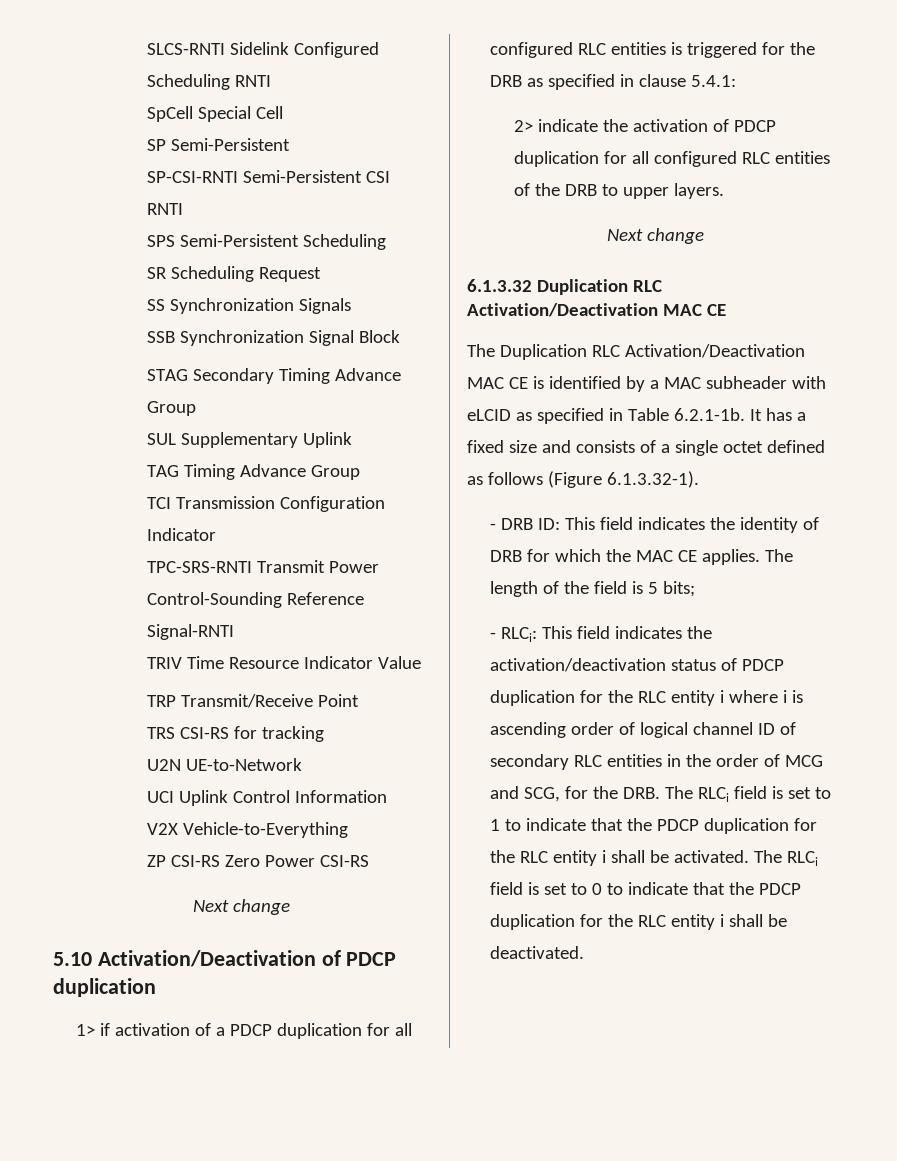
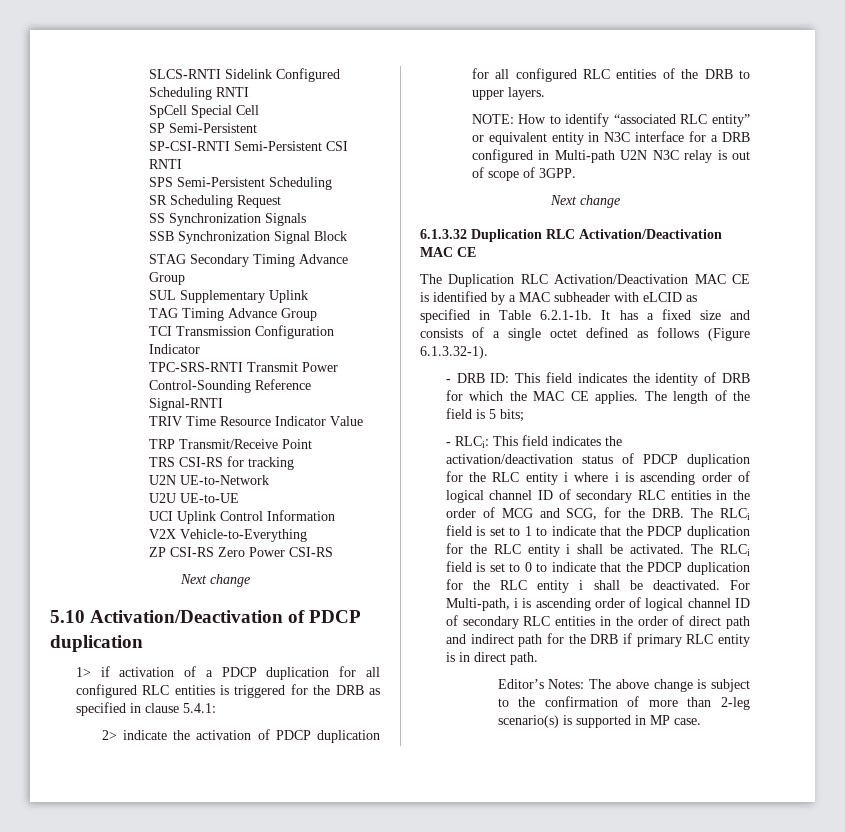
(302, 764) none -> [149,493,239,503] // U2U UE-to-UE
(724, 191) none -> [471,113,750,127] [471,131,751,145] [471,149,750,163] [471,167,576,181] // NOTE: How to identify “associated RLC entity” or equivalent entity in N3C interface for a DRB configured in Multi-path U2N N3C relay is out of scope of 3GPP.
(585, 952) none -> [730,580,750,590] [445,597,750,611] [445,615,751,629] [445,633,750,647] [445,652,538,665] [497,679,750,692] [497,696,750,710] [497,715,701,728] For Multi-path, i is ascending order of logical channel ID of secondary RLC entities in the order of direct path and indirect path for the DRB if primary RLC entity is in direct path. // Editor’s Notes: The above change is subject to the confirmation of more than 2-leg scenario(s) is supported in MP case.

